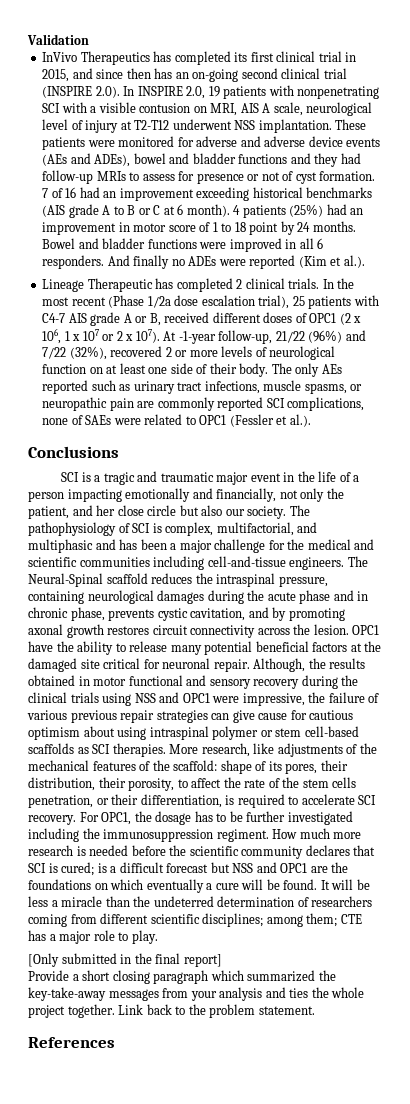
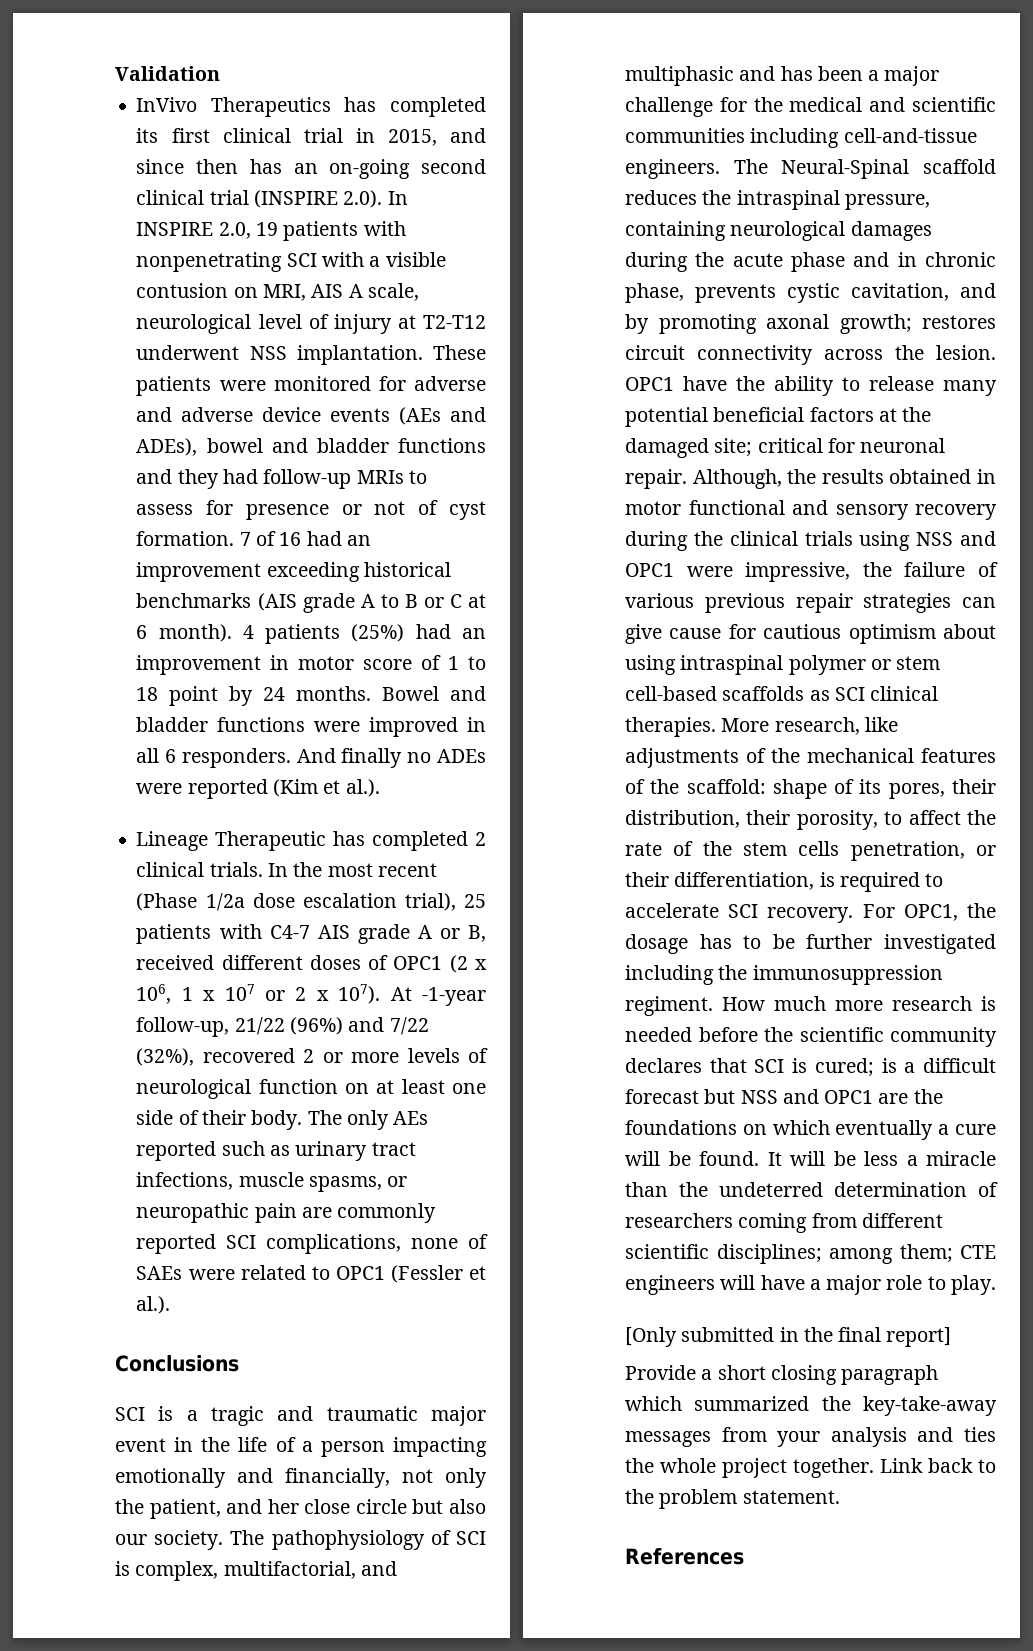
[66,624,104,638] growth -> [839,314,912,334] growth;
[80,659,100,669] site -> [714,438,753,457] site;
(111, 749) none -> [870,686,939,701] clinical
[28,930,46,941] has -> [625,1275,805,1295] engineers will have

